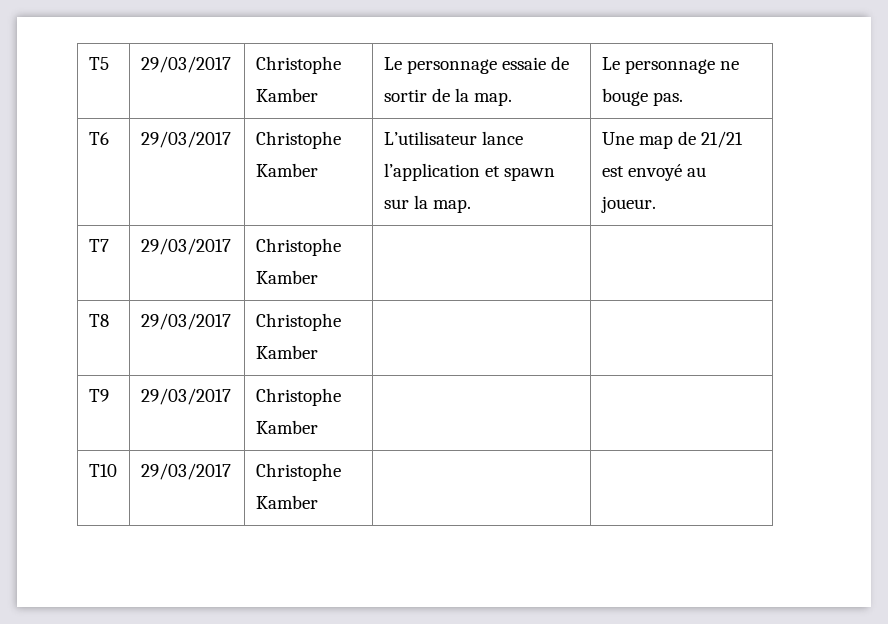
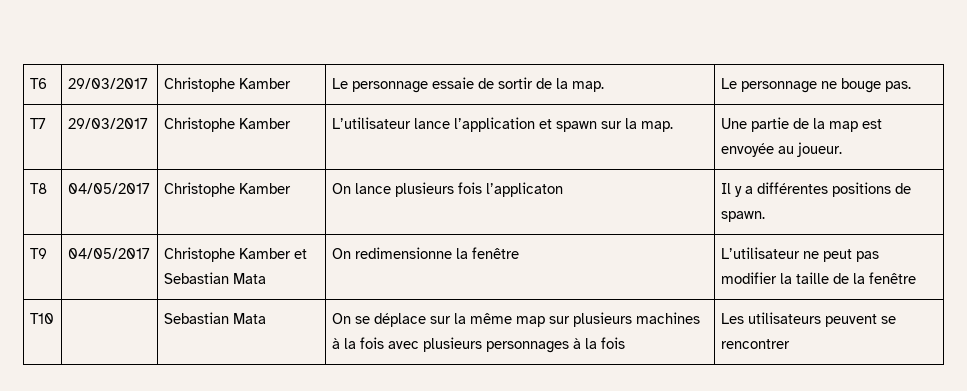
[88,57,109,70] T5 -> [29,78,47,89] T6
[88,132,109,145] T6 -> [29,118,46,129] T7
[638,131,744,149] [601,164,682,181] map de 21/21 est envoyé -> [750,117,882,132] [720,143,774,157] partie de la map est envoyée
[88,239,109,252] [140,238,231,255] [255,238,341,256] [255,270,318,284] [88,314,109,327] [140,313,231,330] [255,313,341,331] [255,345,318,359] [88,389,109,402] [140,388,231,405] [255,388,341,406] [255,420,318,434] [88,464,117,477] [140,463,231,480] [255,463,341,481] [255,495,318,509] T7 | 29/03/2017 | Christophe Kamber | | // T8 | 29/03/2017 | Christophe Kamber | | // T9 | 29/03/2017 | Christophe Kamber | | // T10 | 29/03/2017 | Christophe Kamber | | -> [29,183,47,194] [67,183,150,194] [163,182,291,197] [331,182,563,197] [720,182,911,197] [720,211,765,222] [29,248,47,259] [67,248,150,259] [163,247,307,262] [163,272,266,284] [331,247,519,259] [720,247,879,262] [720,272,916,284] [29,313,54,324] [163,312,266,324] [331,312,700,327] [331,337,625,353] [720,312,896,327] [720,339,790,349] T8 | 04/05/2017 | Christophe Kamber | On lance plusieurs fois l’applicaton | Il y a différentes positions de spawn. // T9 | 04/05/2017 | Christophe Kamber et Sebastian Mata | On redimensionne la fenêtre | L’utilisateur ne peut pas modifier la taille de la fenêtre // T10 | | Sebastian Mata | On se déplace sur la même map sur plusieurs machines à la fois avec plusieurs personnages à la fois | Les utilisateurs peuvent se rencontrer

